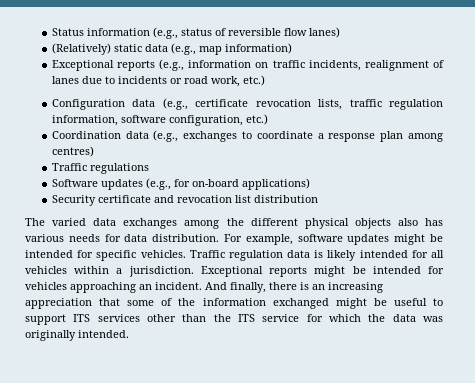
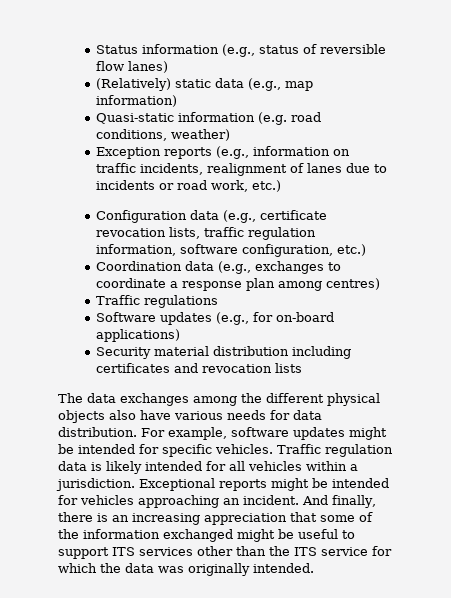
[51,60,114,71] Exceptional -> [96,112,322,125] [96,129,231,141] [96,147,162,159] Quasi-static information (e.g. road conditions, weather) // Exception
[97,195,318,203] certificate and revocation list distribution -> [154,346,352,359] [96,363,303,373] material distribution including certificates and revocation lists
[52,218,87,226] varied -> (83, 398) none
[425,218,444,226] has -> [140,410,171,420] have

